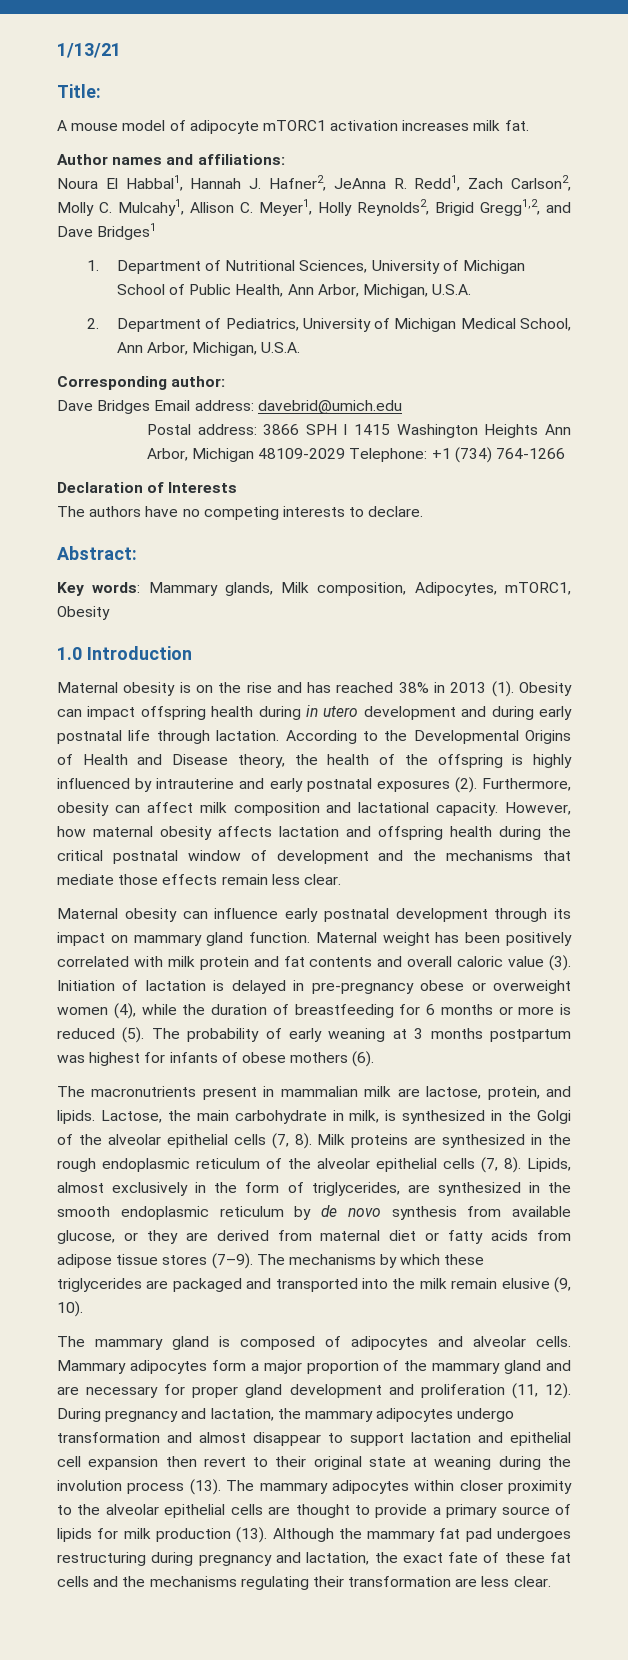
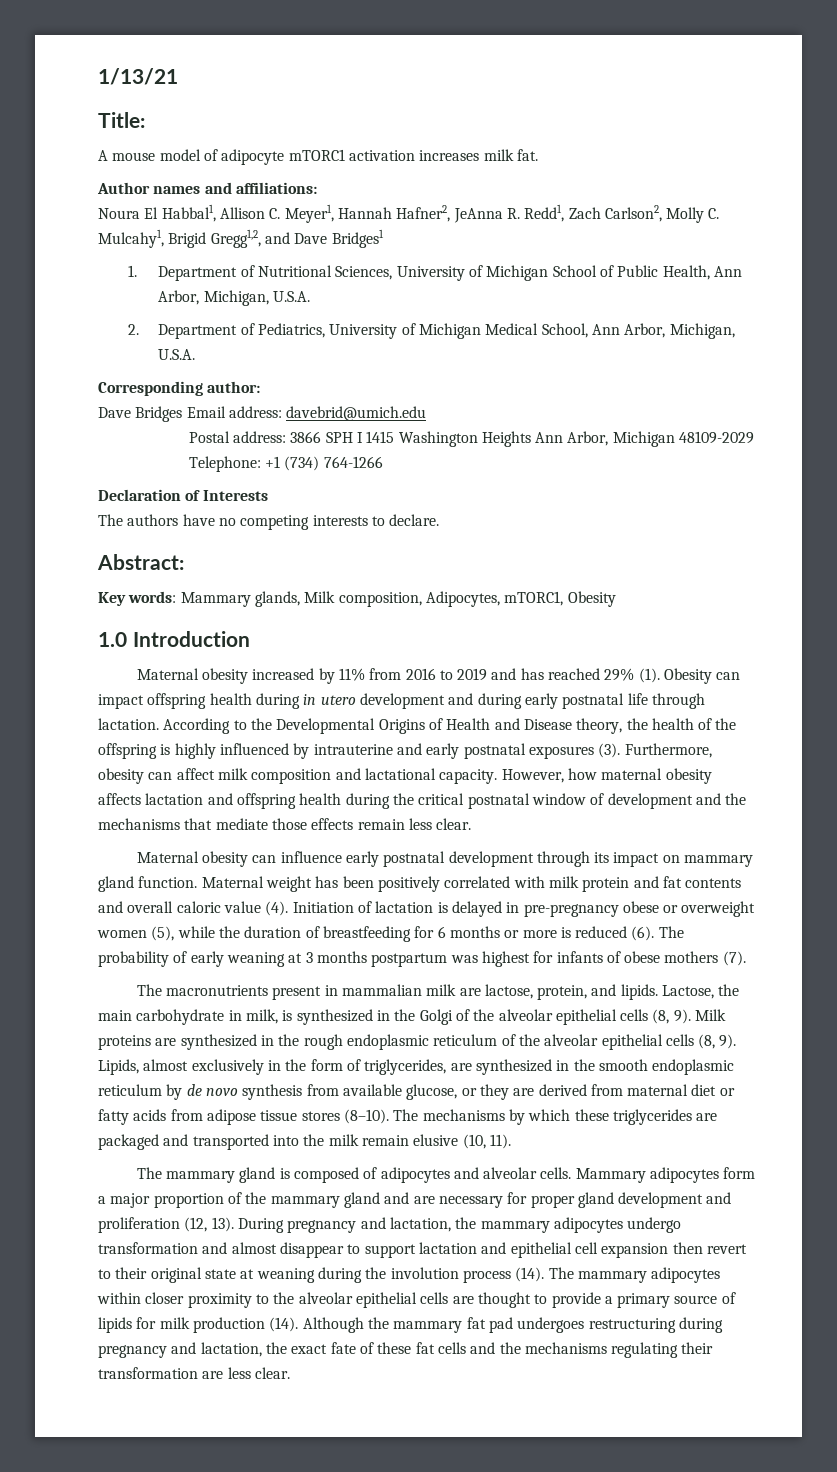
[190,178,262,189] Hannah J. -> [219,204,392,223] Allison C. Meyer1, Hannah
[190,199,429,216] Allison C. Meyer1, Holly Reynolds2, -> (164, 238) none
[179,682,487,693] is on the rise and has reached 38% in 2013 -> [252,668,635,684] increased by 11% from 2016 to 2019 and has reached 29%
[454,777,477,793] (2). -> [598,743,621,758] (3).
[549,955,572,971] (3). -> [265,901,289,916] (4).
[113,1003,136,1019] (4), -> [151,926,175,941] (5),
[122,1027,145,1043] (5). -> [631,926,655,941] (6).
[352,1051,375,1067] (6). -> [722,951,746,966] (7).
[271,1133,312,1149] (7, 8). -> [652,1009,691,1024] (8, 9).
[481,1157,521,1173] (7, 8). -> [698,1034,737,1049] (8, 9).
[211,1253,253,1269] (7–9). -> [343,1109,389,1124] (8–10).
[553,1277,571,1293] [57,1301,83,1317] (9, 10). -> [462,1134,511,1149] (10, 11).
[511,1383,571,1399] (11, 12). -> [184,1217,234,1232] (12, 13).
[189,1479,221,1495] (13). -> [515,1267,545,1282] (14).
[236,1527,268,1543] (13). -> [269,1317,299,1332] (14).

